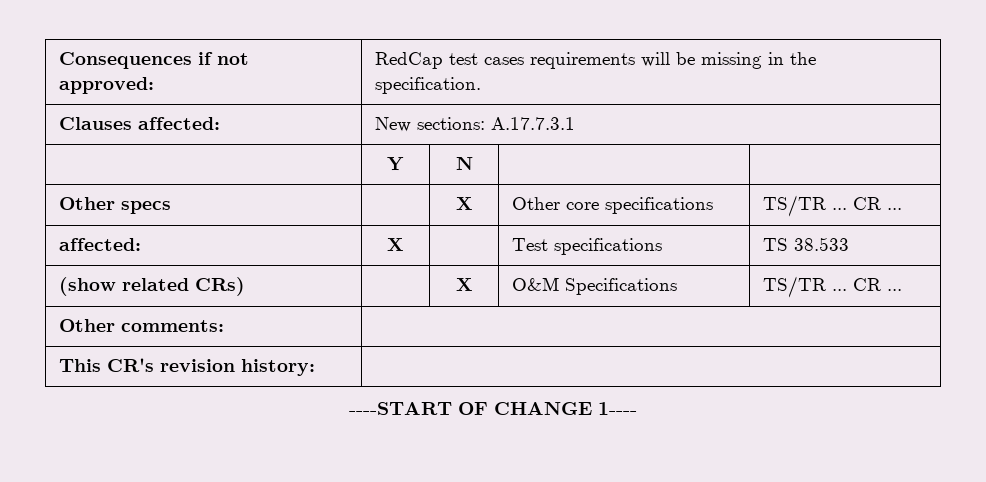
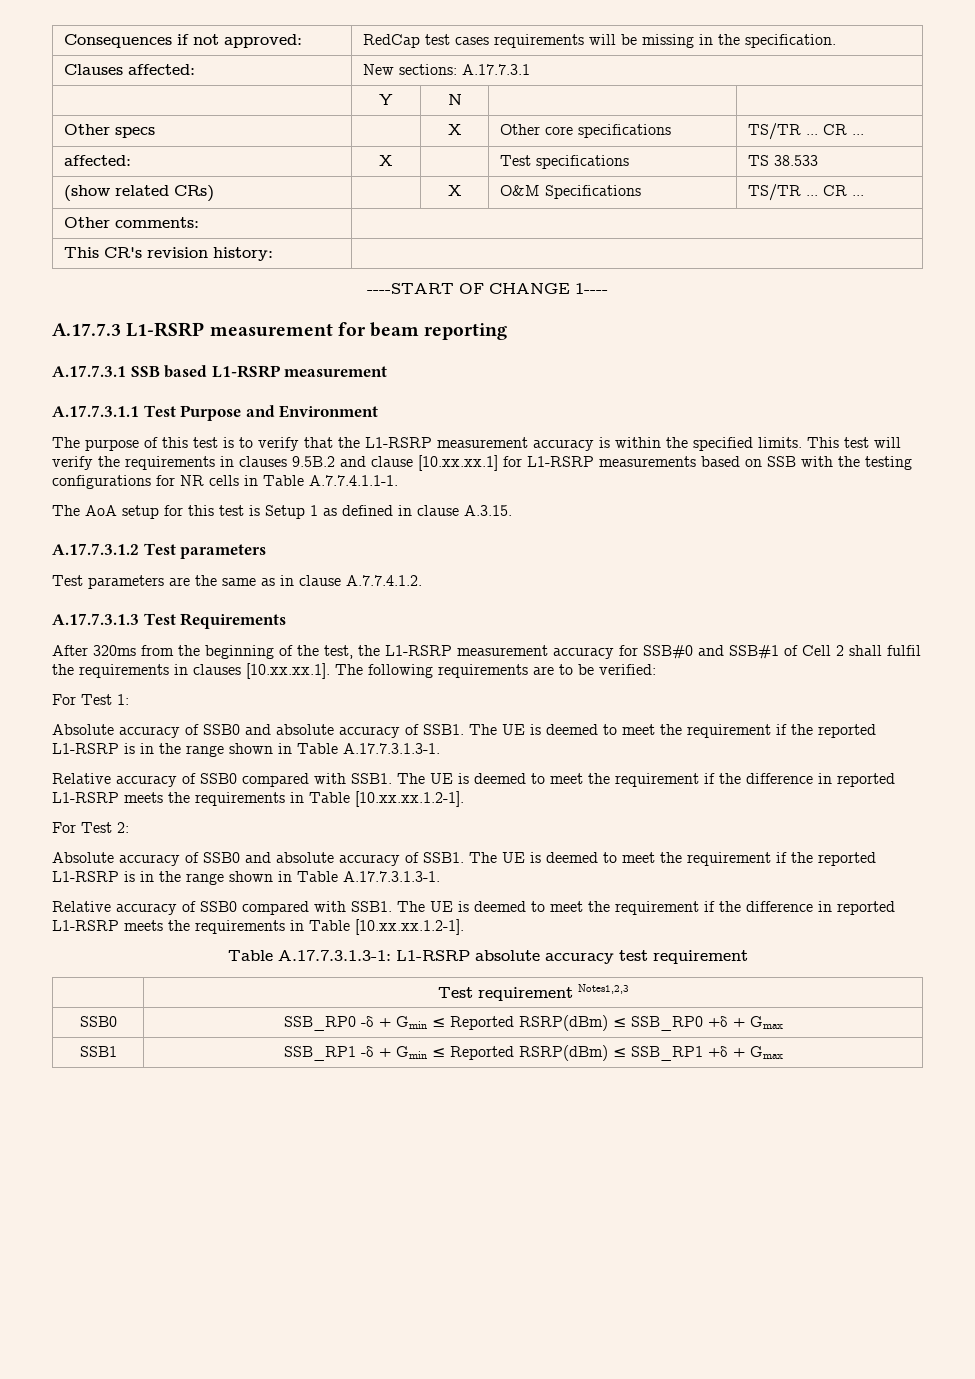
(637, 408) none -> [52,322,508,340] [52,365,388,378] [52,405,379,421] [52,437,901,451] [52,455,912,471] [52,475,398,489] [52,505,512,519] [52,543,267,559] [52,575,422,589] [52,613,287,629] [52,645,921,659] [52,663,656,679] [52,694,129,705] [52,724,876,738] [52,743,440,757] [52,773,895,787] [52,791,464,807] [52,822,129,833] [52,852,876,866] [52,871,440,885] [52,901,895,915] [52,919,464,935] [227,950,748,964] [437,984,629,1001] [79,1016,117,1027] [283,1015,783,1031] [79,1046,117,1057] [283,1045,783,1061] // A.17.7.3 L1-RSRP measurement for beam reporting // A.17.7.3.1 SSB based L1-RSRP measurement // A.17.7.3.1.1 Test Purpose and Environment // The purpose of this test is to verify that the L1-RSRP measurement accuracy is within the specified limits. This test will verify the requirements in clauses 9.5B.2 and clause [10.xx.xx.1] for L1-RSRP measurements based on SSB with the testing configurations for NR cells in Table A.7.7.4.1.1-1. // The AoA setup for this test is Setup 1 as defined in clause A.3.15. // A.17.7.3.1.2 Test parameters // Test parameters are the same as in clause A.7.7.4.1.2. // A.17.7.3.1.3 Test Requirements // After 320ms from the beginning of the test, the L1-RSRP measurement accuracy for SSB#0 and SSB#1 of Cell 2 shall fulfil the requirements in clauses [10.xx.xx.1]. The following requirements are to be verified: // For Test 1: // Absolute accuracy of SSB0 and absolute accuracy of SSB1. The UE is deemed to meet the requirement if the reported L1-RSRP is in the range shown in Table A.17.7.3.1.3-1. // Relative accuracy of SSB0 compared with SSB1. The UE is deemed to meet the requirement if the difference in reported L1-RSRP meets the requirements in Table [10.xx.xx.1.2-1]. // For Test 2: // Absolute accuracy of SSB0 and absolute accuracy of SSB1. The UE is deemed to meet the requirement if the reported L1-RSRP is in the range shown in Table A.17.7.3.1.3-1. // Relative accuracy of SSB0 compared with SSB1. The UE is deemed to meet the requirement if the difference in reported L1-RSRP meets the requirements in Table [10.xx.xx.1.2-1]. // Table A.17.7.3.1.3-1: L1-RSRP absolute accuracy test requirement // | Test requirement Notes1,2,3 // SSB0 | SSB_RP0 -δ + Gmin ≤ Reported RSRP(dBm) ≤ SSB_RP0 +δ + Gmax // SSB1 | SSB_RP1 -δ + Gmin ≤ Reported RSRP(dBm) ≤ SSB_RP1 +δ + Gmax

